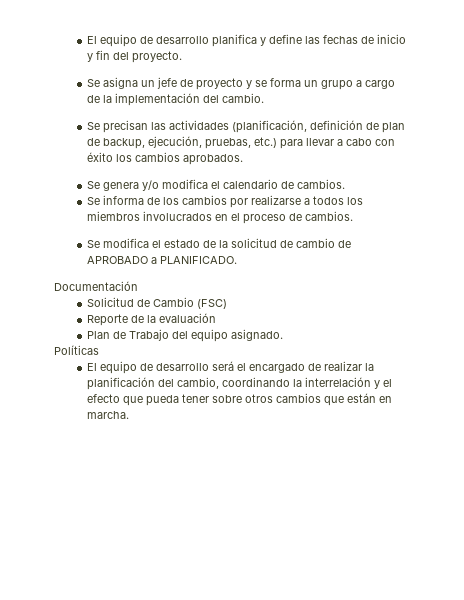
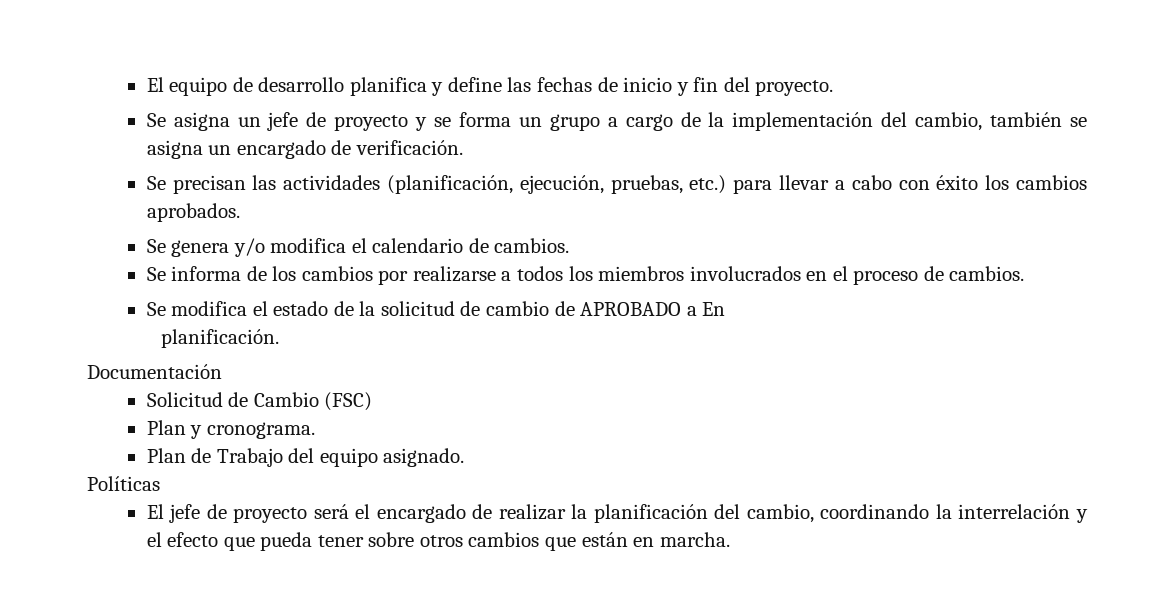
[222,93,265,103] cambio. -> [915,112,1087,131] [146,140,463,159] cambio, también se asigna un encargado de verificación.
[310,120,406,133] [87,138,146,149] definición de plan de backup, -> (513, 184) none
[160,256,238,264] PLANIFICADO. -> [702,302,726,316] [161,329,280,348] En // planificación.
[87,313,217,326] Reporte de la evaluación -> [146,420,315,439] Plan y cronograma.
[100,361,210,374] equipo de desarrollo -> [169,504,308,523] jefe de proyecto

